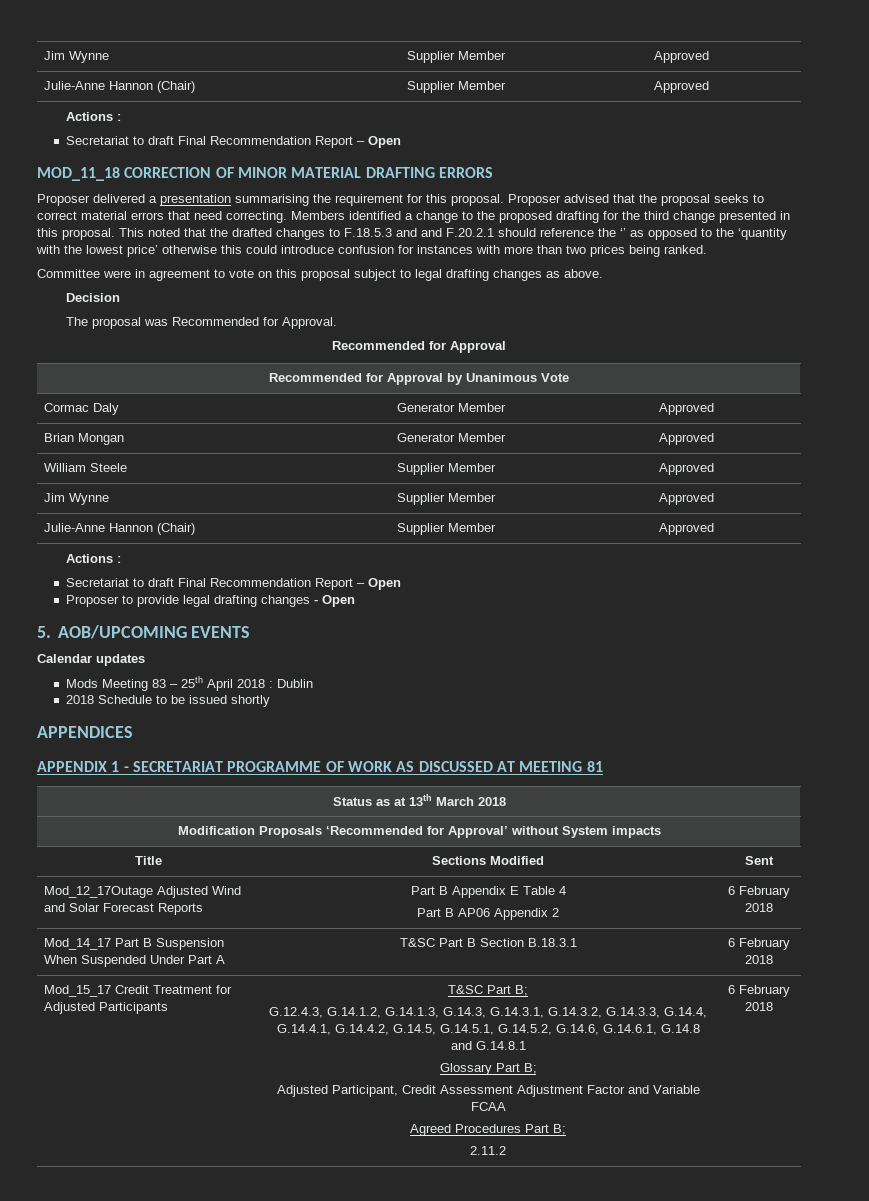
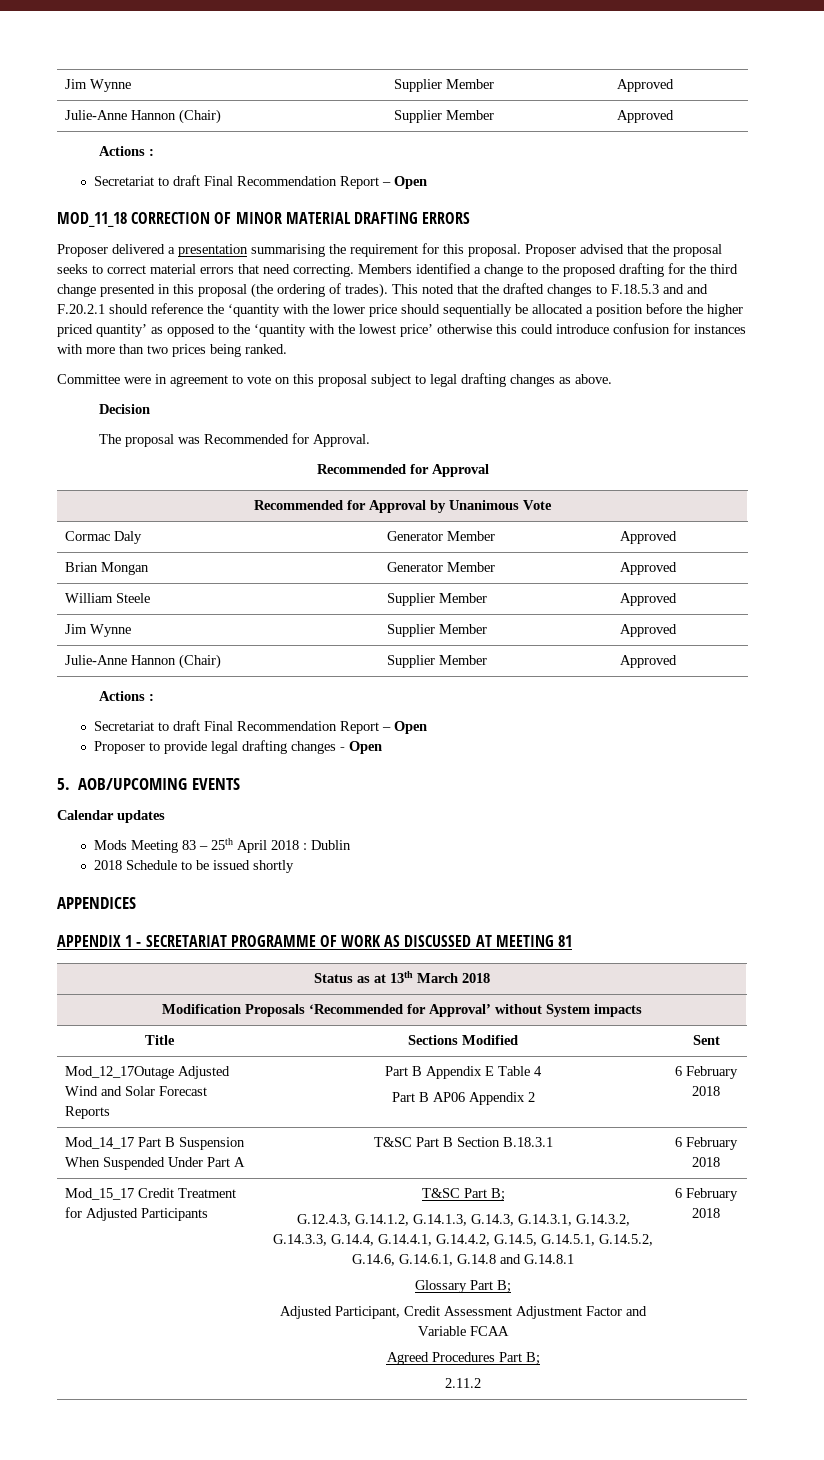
[62,228,115,240] proposal. -> [198,283,388,298] proposal (the ordering of trades).
[620,228,626,237] ‘’ -> [228,303,743,317] [57,324,147,337] ‘quantity with the lower price should sequentially be allocated a position before the higher priced quantity’

